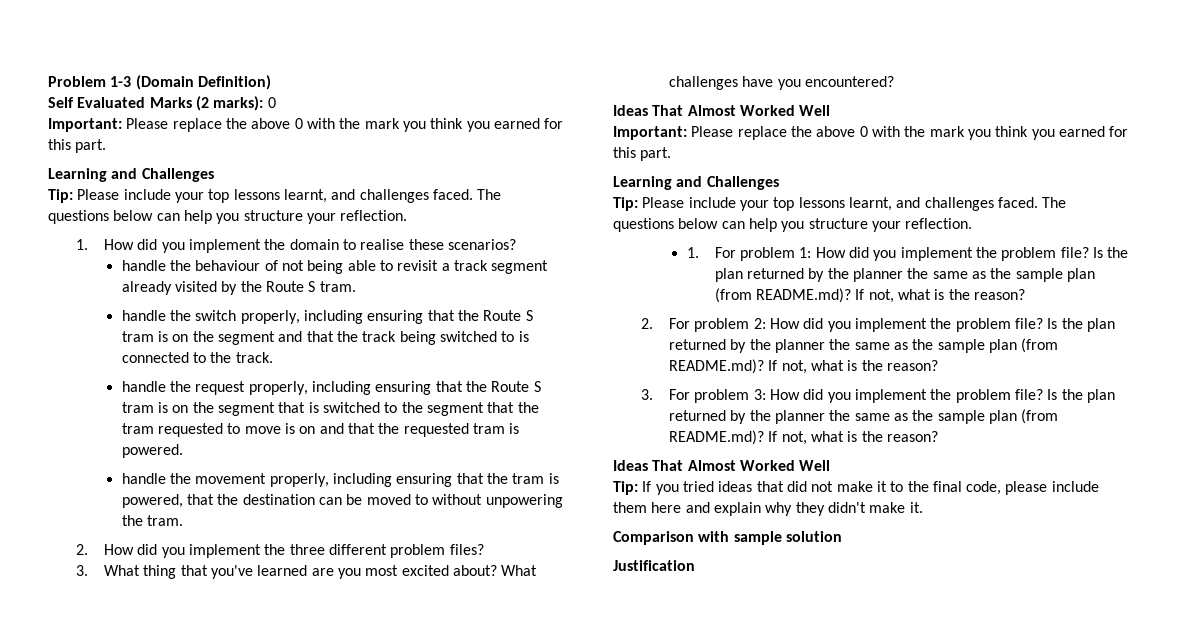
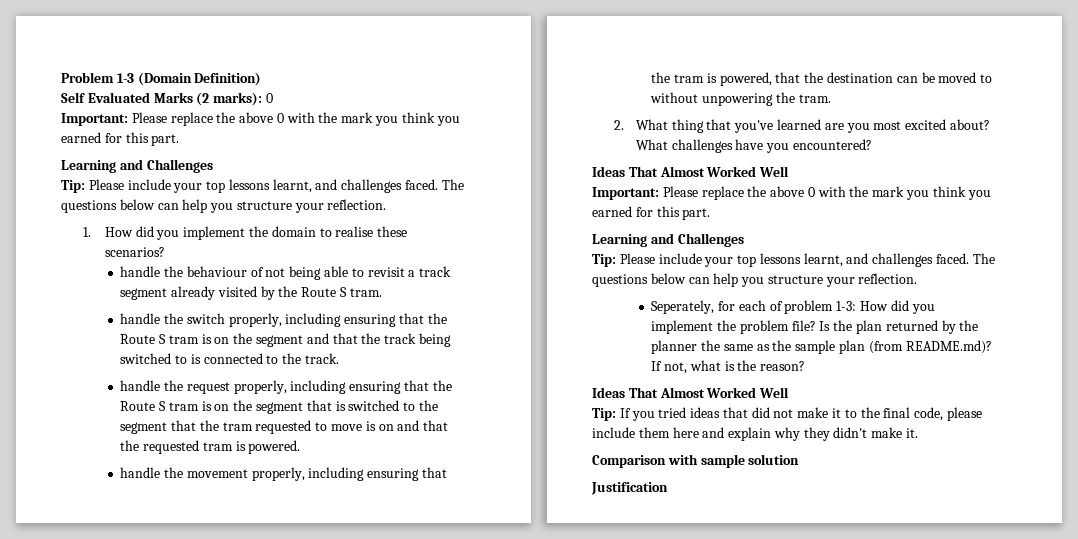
[104,544,484,558] [76,565,89,576] How did you implement the three different problem files? // 3. -> (624, 125) none
[686,247,1129,261] [714,268,1095,282] [714,288,1025,303] [641,318,1115,332] [669,338,1059,353] [669,359,939,374] [641,389,766,403] 1. For problem 1: How did you implement the problem file? Is the plan returned by the planner the same as the sample plan (from README.md)? If not, what is the reason? // 2. For problem 2: How did you implement the problem file? Is the plan returned by the planner the same as the sample plan (from README.md)? If not, what is the reason? // 3. For problem 3: -> [651,300,857,314] Seperately, for each of problem 1-3:

